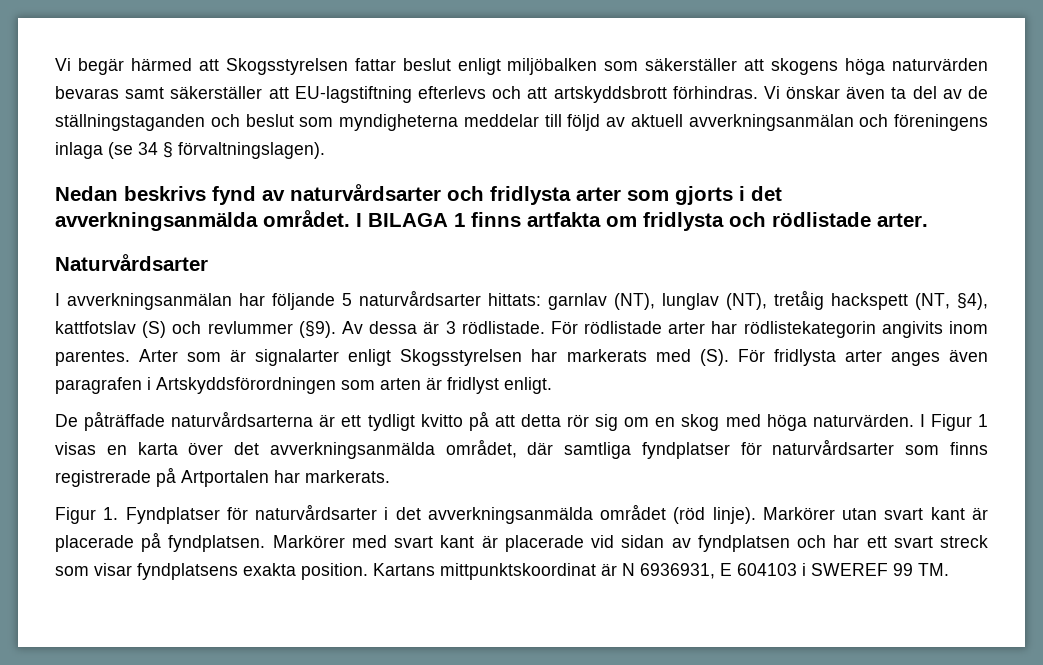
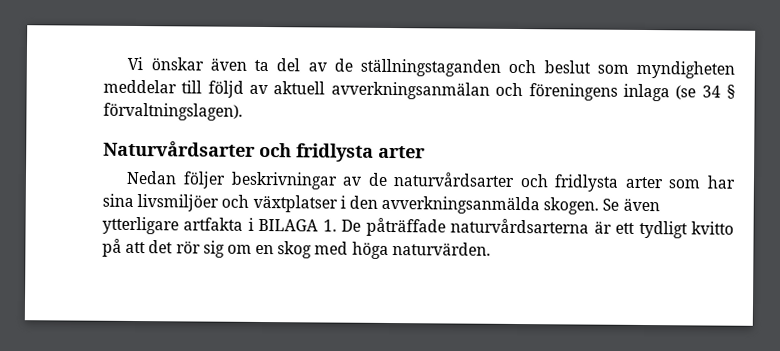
[55,58,989,75] [55,86,780,103] Vi begär härmed att Skogsstyrelsen fattar beslut enligt miljöbalken som säkerställer att skogens höga naturvärden bevaras samt säkerställer att EU-lagstiftning efterlevs och att artskyddsbrott förhindras. Vi -> [127,56,144,71] Vi
[339,114,458,131] myndigheterna -> [636,60,735,79] myndigheten
[55,186,285,205] Nedan beskrivs fynd av -> [103,140,426,162] [126,170,388,190] Naturvårdsarter och fridlysta arter // Nedan följer beskrivningar av de
[675,186,782,205] [55,210,928,231] [55,254,208,271] [55,290,988,310] [55,321,988,338] [55,349,989,366] [55,377,552,394] gjorts i det avverkningsanmälda området. I BILAGA 1 finns artfakta om fridlysta och rödlistade arter. // Naturvårdsarter // I avverkningsanmälan har följande 5 naturvårdsarter hittats: garnlav (NT), lunglav (NT), tretåig hackspett (NT, §4), kattfotslav (S) och revlummer (§9). Av dessa är 3 rödlistade. För rödlistade arter har rödlistekategorin angivits inom parentes. Arter som är signalarter enligt Skogsstyrelsen har markerats med (S). För fridlysta arter anges även paragrafen i Artskyddsförordningen som arten är fridlyst enligt. // -> [706,175,736,189] [102,193,660,215] [102,216,337,235] har sina livsmiljöer och växtplatser i den avverkningsanmälda skogen. Se även ytterligare artfakta i BILAGA 1.
[520,414,561,427] detta -> [148,240,174,254] det
[919,414,989,431] [55,439,988,459] [55,467,390,487] [55,504,988,524] [55,532,989,552] [55,563,949,580] I Figur 1 visas en karta över det avverkningsanmälda området, där samtliga fyndplatser för naturvårdsarter som finns registrerade på Artportalen har markerats. // Figur 1. Fyndplatser för naturvårdsarter i det avverkningsanmälda området (röd linje). Markörer utan svart kant är placerade på fyndplatsen. Markörer med svart kant är placerade vid sidan av fyndplatsen och har ett svart streck som visar fyndplatsens exakta position. Kartans mittpunktskoordinat är N 6936931, E 604103 i SWEREF 99 TM. -> (491, 249) none

